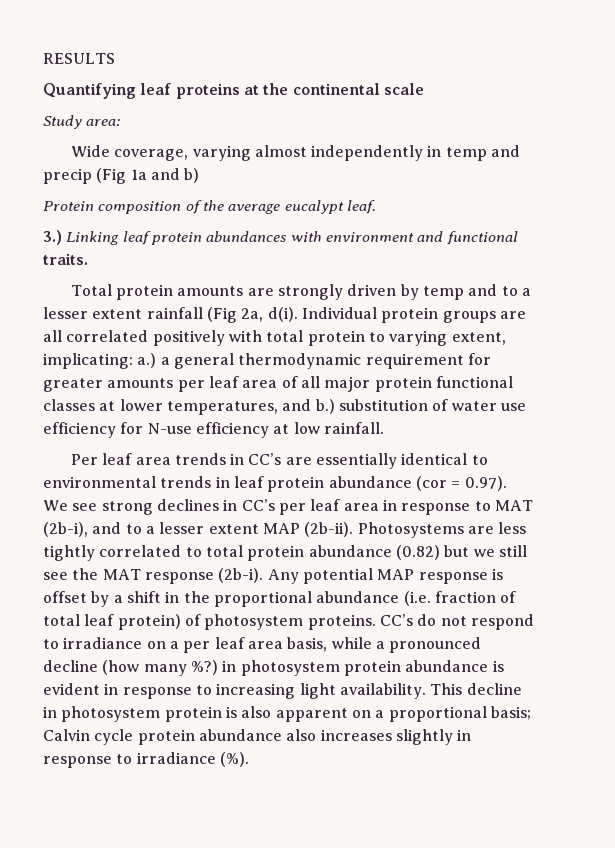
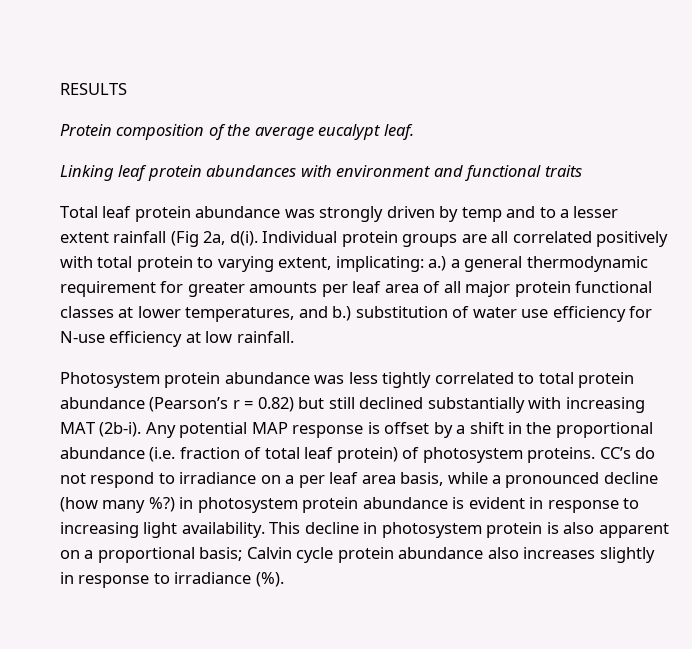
[43,83,424,99] [43,115,121,129] [70,145,521,161] [43,168,200,184] // Quantifying leaf proteins at the continental scale // Study area: // Wide coverage, varying almost independently in temp and precip (Fig 1a and b) -> (127, 89) none
[43,230,62,245] 3.) -> (414, 132) none
[43,253,88,265] traits. -> [544,165,582,177] traits
[116,284,274,300] protein amounts are -> [102,206,315,222] leaf protein abundance was
[70,453,488,469] [43,476,507,492] [43,499,533,515] [43,522,494,538] Per leaf area trends in CC’s are essentially identical to environmental trends in leaf protein abundance (cor = 0.97). We see strong declines in CC’s per leaf area in response to MAT (2b-i), and to a lesser extent MAP (2b-ii). Photosystems are -> [60,372,345,388] Photosystem protein abundance was
[395,545,527,560] [43,568,214,584] (0.82) but we still see the MAT response -> [149,397,645,413] [60,422,95,434] (Pearson’s r = 0.82) but still declined substantially with increasing MAT

